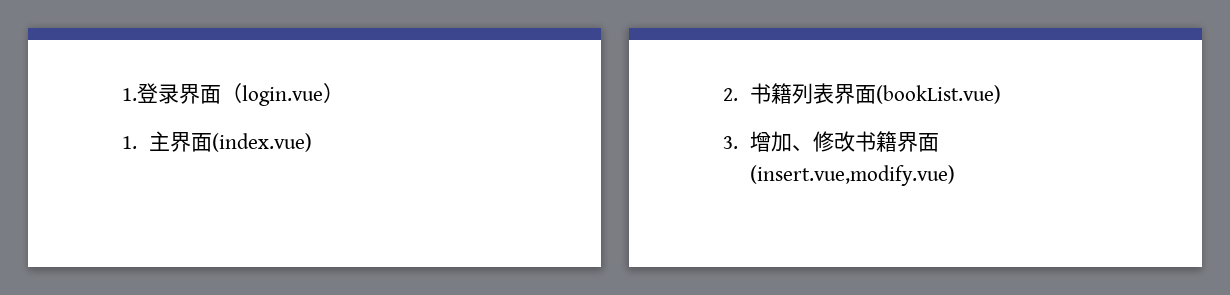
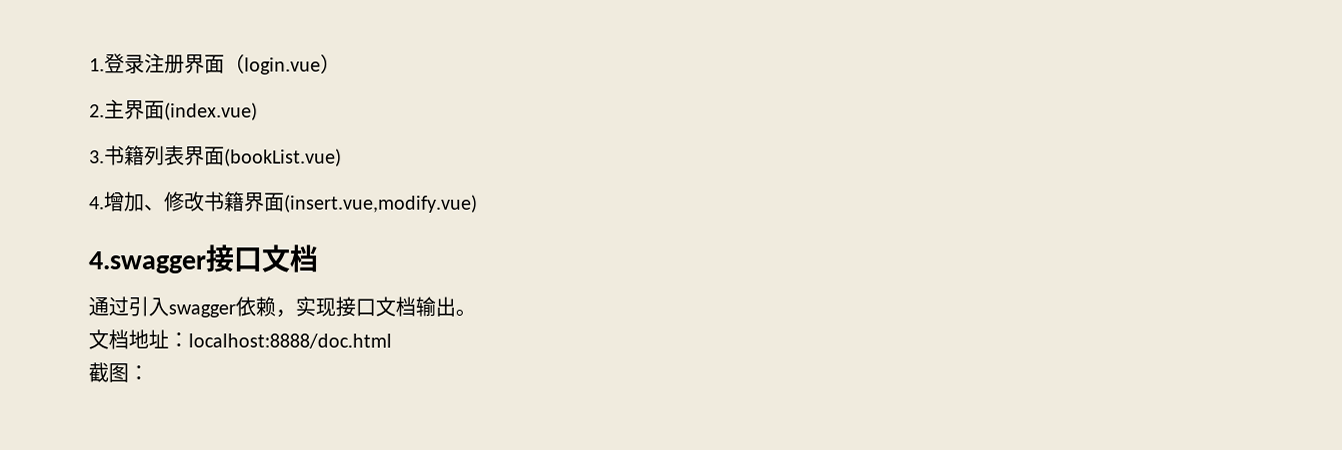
(179, 94) none -> [144,53,185,74] 注册
[122,136,137,149] 1. -> [89,104,105,118] 2.
[723,88,738,101] 2. -> [89,150,105,164] 3.
[723,136,738,149] 3. -> [89,196,105,210] 4.
(955, 175) none -> [88,244,318,274] [88,296,476,318] [88,329,392,350] [88,362,149,383] // 4.swagger接口文档 // 通过引入swagger依赖，实现接口文档输出。 // 文档地址：localhost:8888/doc.html // 截图：

